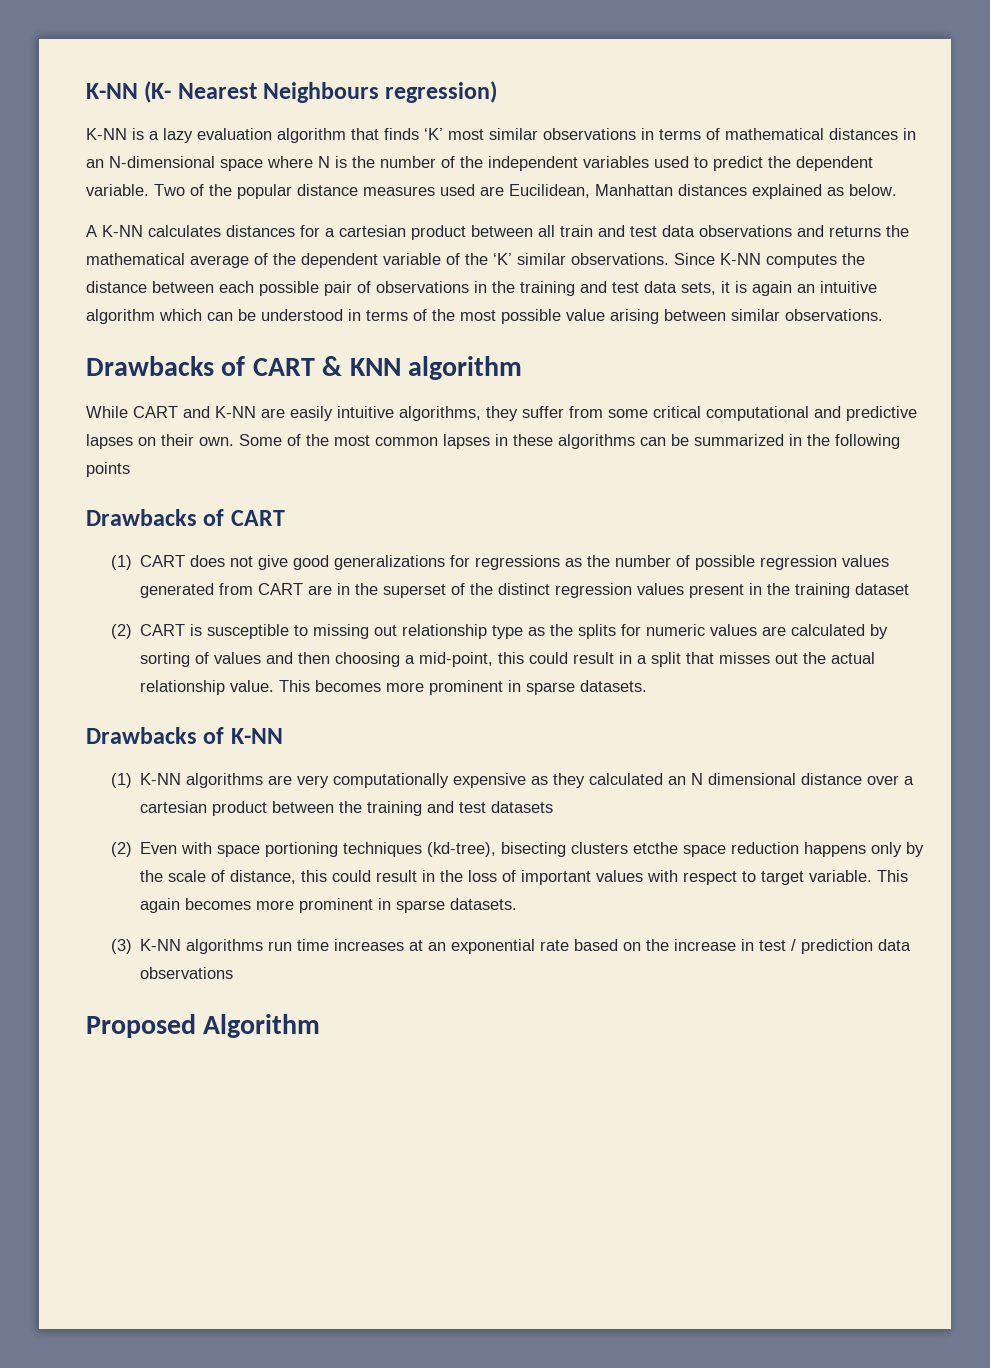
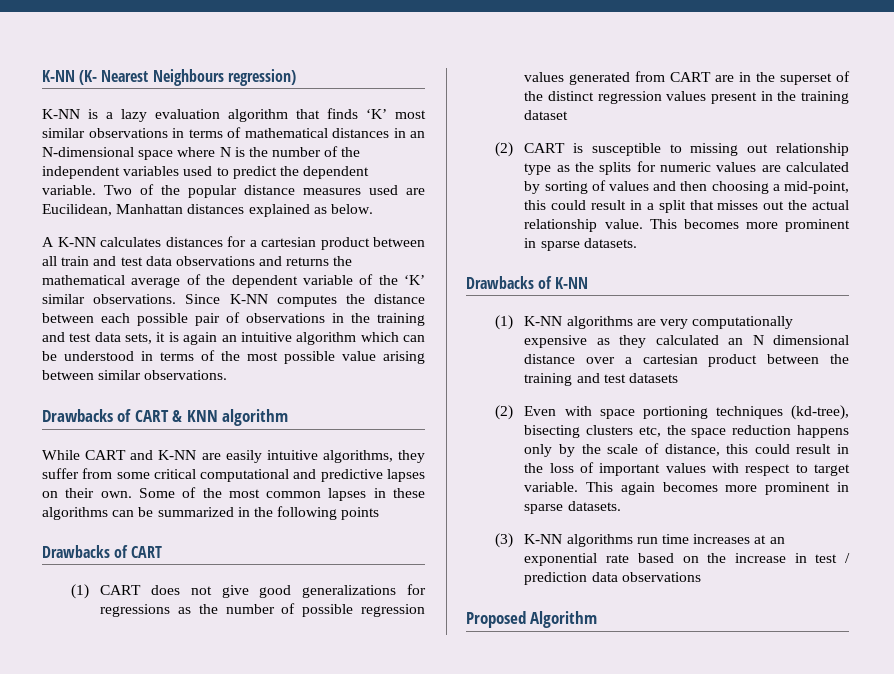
[632,842,678,854] etcthe -> [638,425,686,437] etc, the

